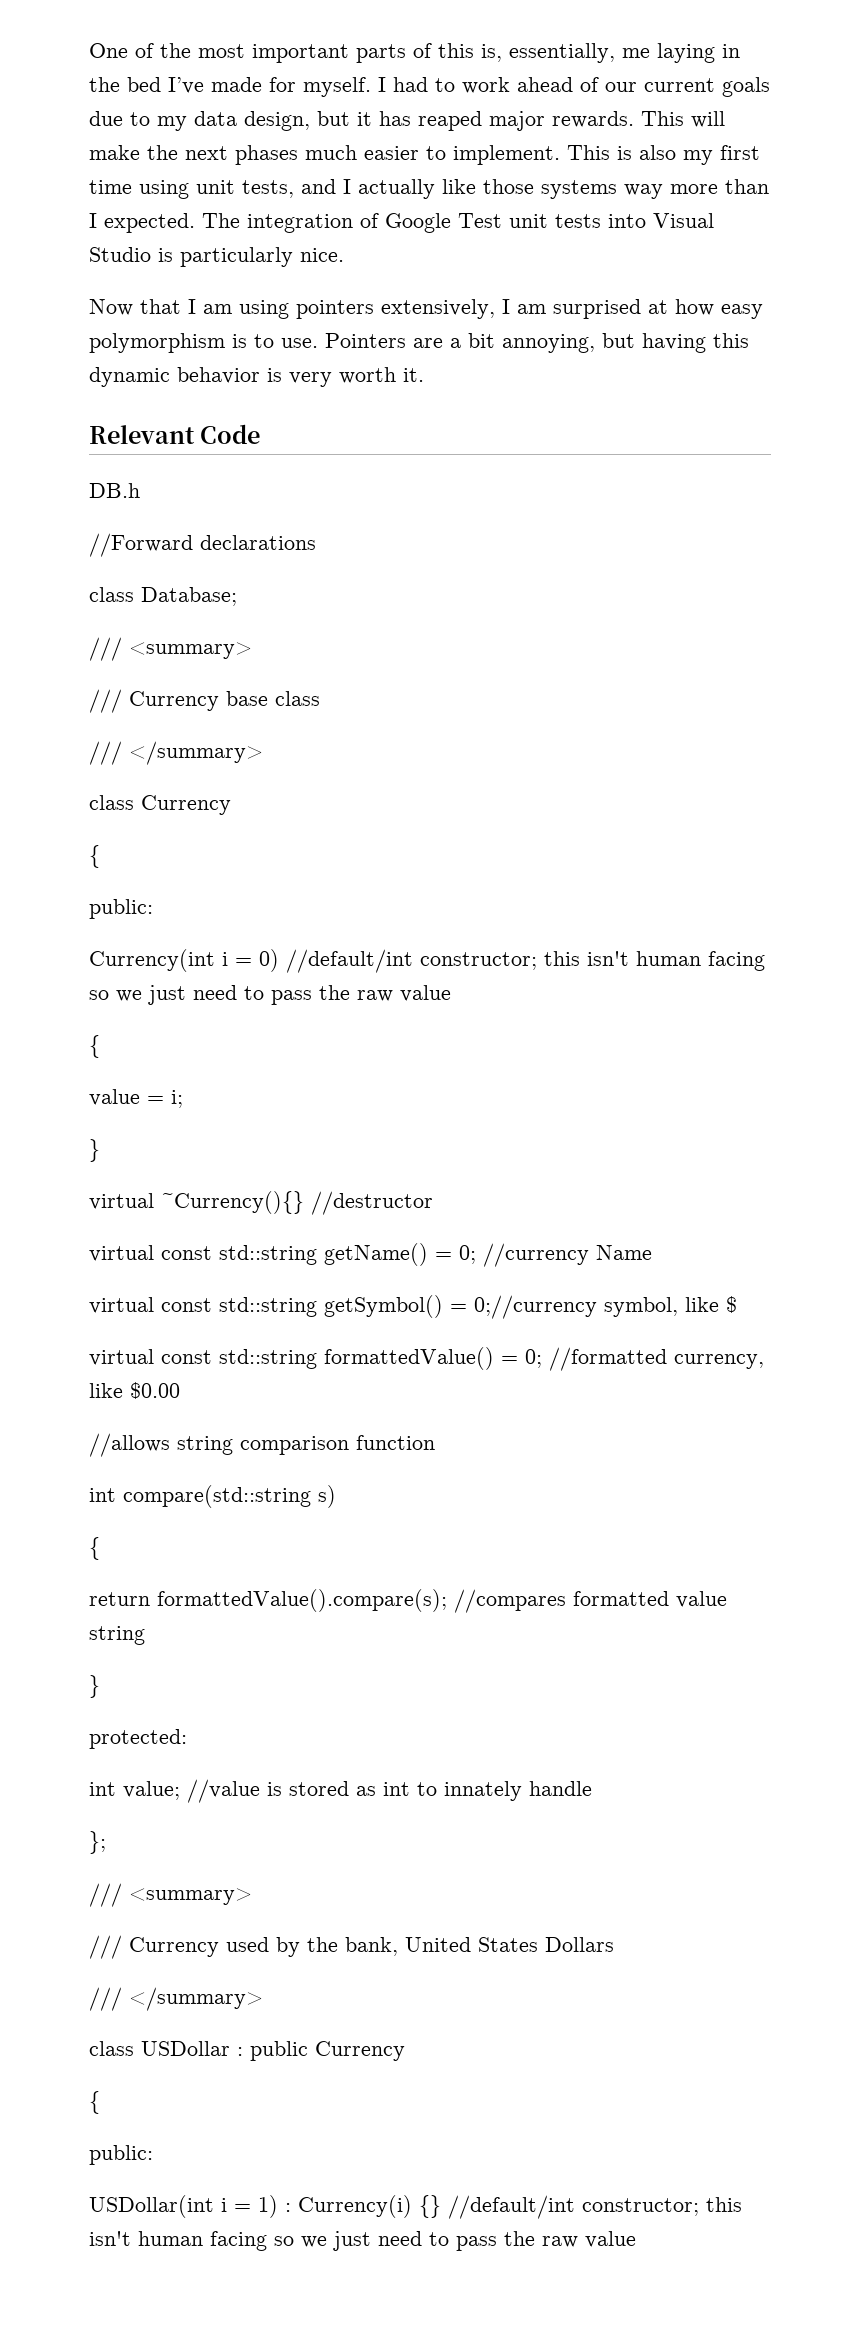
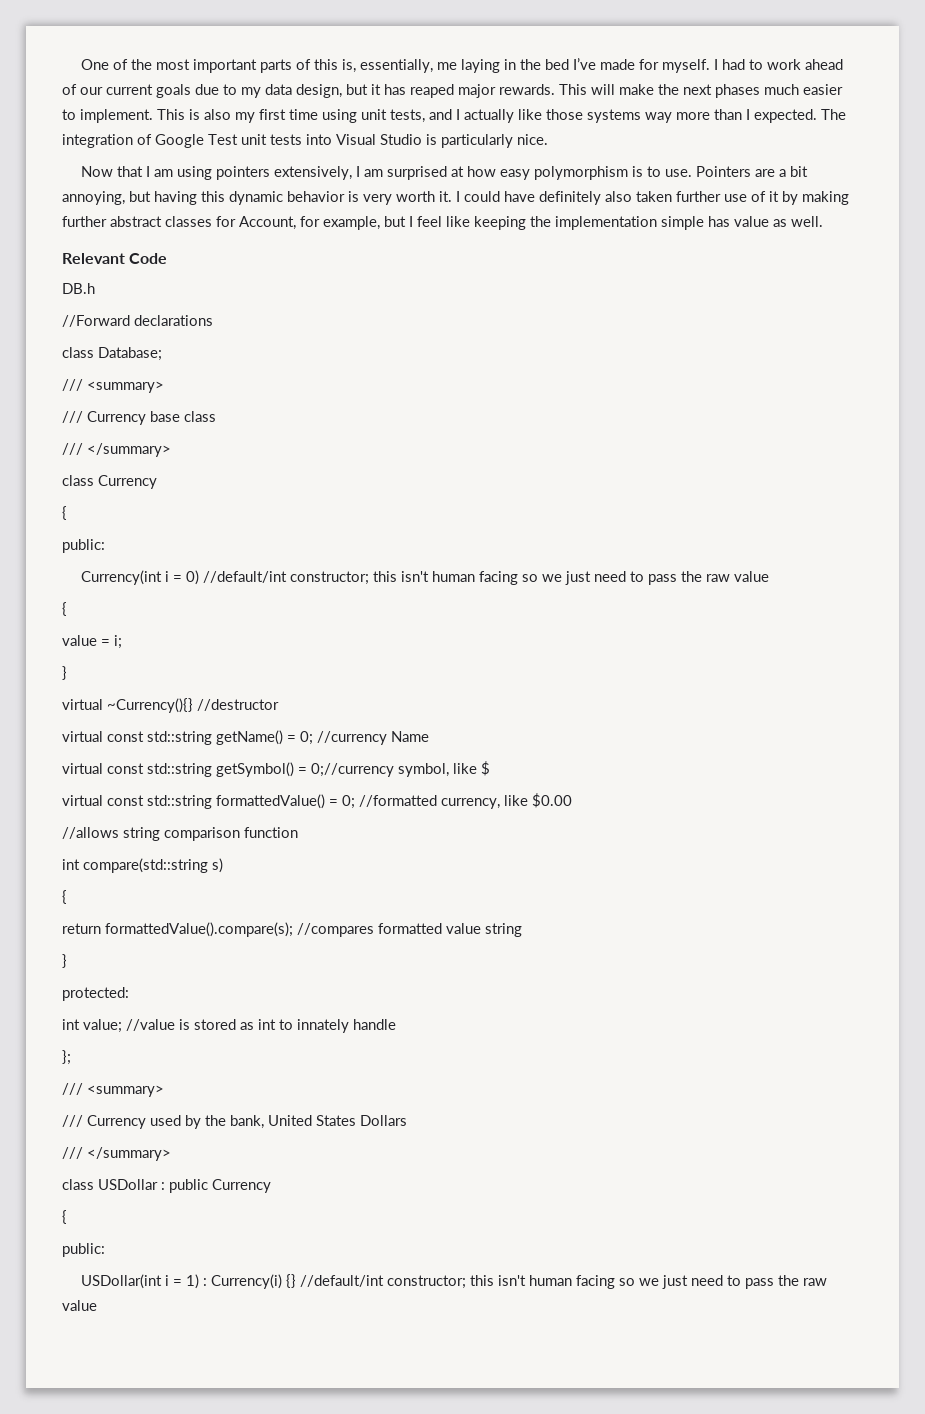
(424, 375) none -> [456,191,849,205] [62,216,823,230] I could have definitely also taken further use of it by making further abstract classes for Account, for example, but I feel like keeping the implementation simple has value as well.

